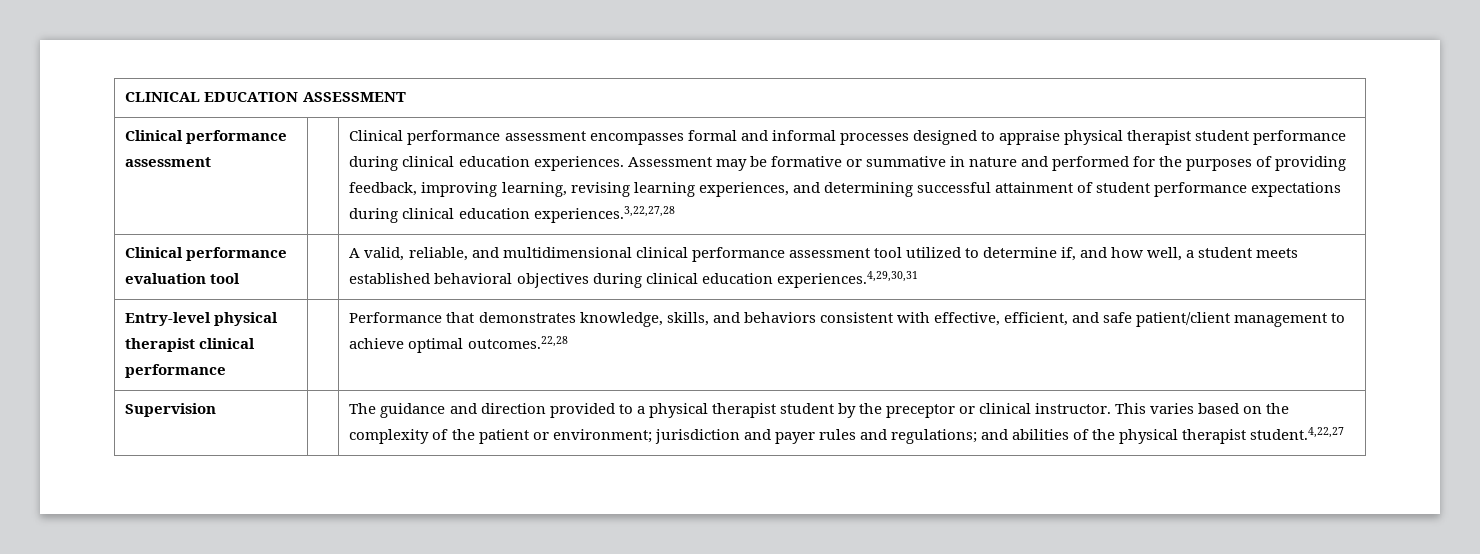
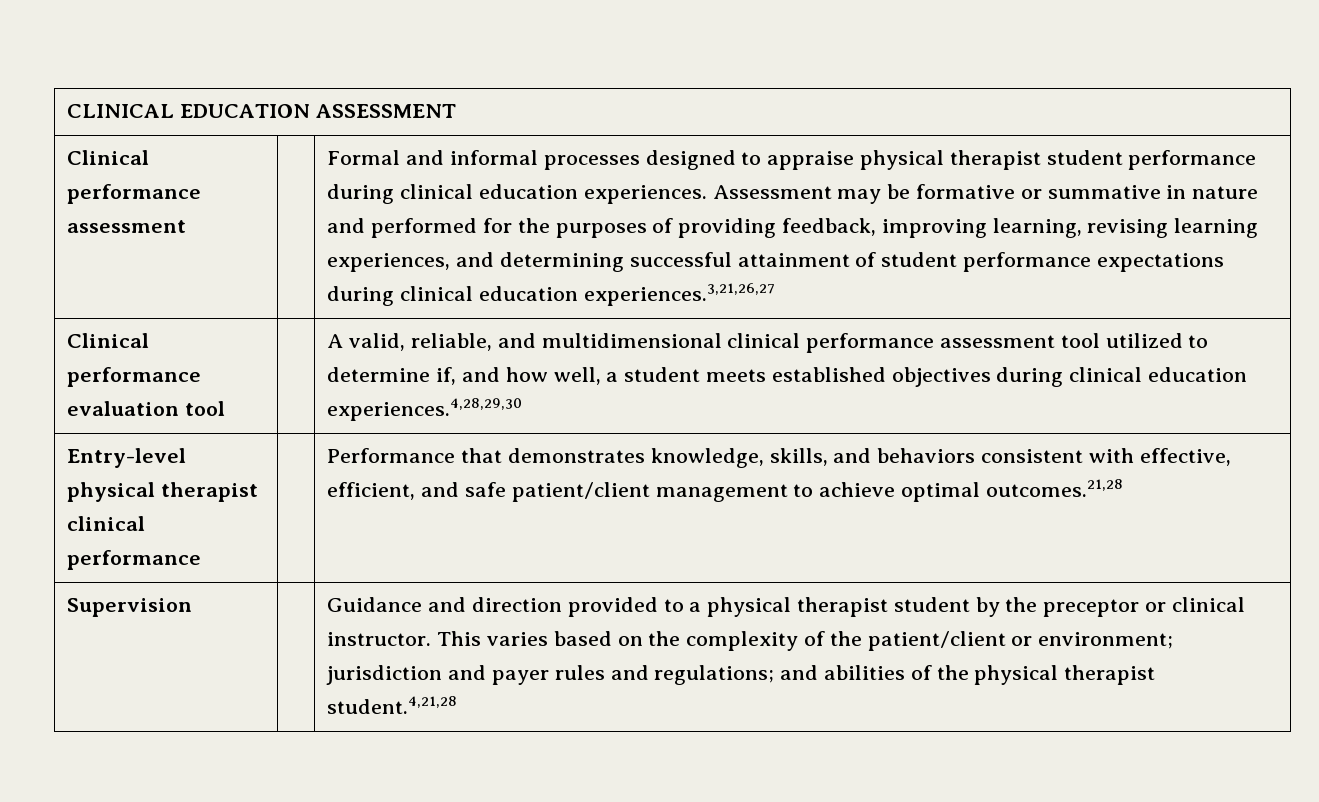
[349,130,737,145] Clinical performance assessment encompasses formal -> [327,150,401,165] Formal
[533,206,675,223] experiences.3,22,27,28 -> [583,283,775,306] experiences.3,21,26,27
[434,273,513,284] behavioral -> (886, 374) none
[776,271,918,288] experiences.4,29,30,31 -> [327,398,523,421] experiences.4,28,29,30
[467,336,568,349] outcomes.22,28 -> [985,479,1123,497] outcomes.21,28
[349,403,446,418] The guidance -> [327,597,423,612] Guidance
[478,429,529,444] patient -> [867,631,1006,651] patient/client
[1250,427,1345,440] student.4,22,27 -> [327,696,458,714] student.4,21,28

